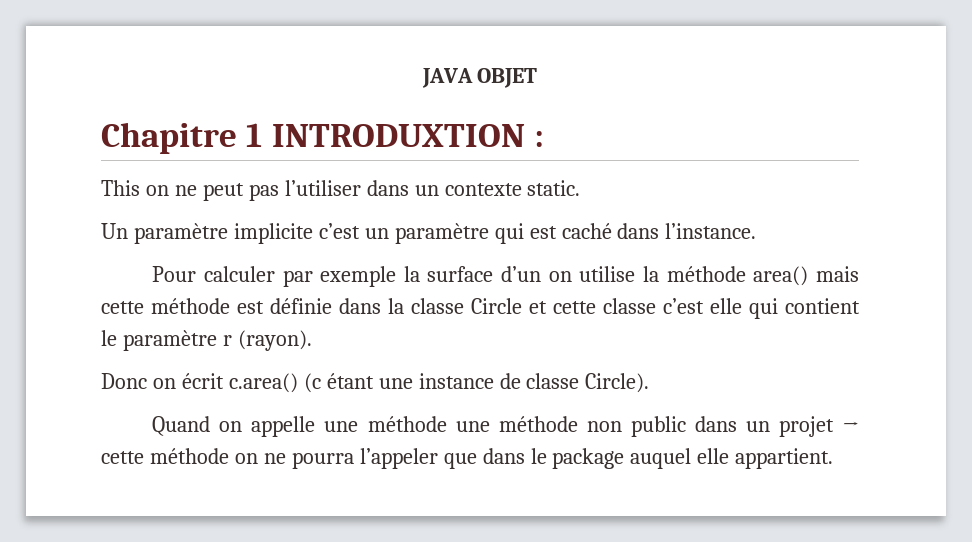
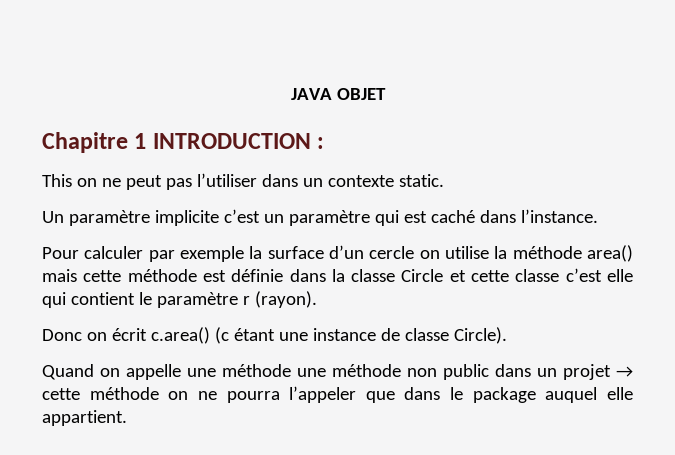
[271,124,525,147] INTRODUXTION -> [152,133,311,149] INTRODUCTION
(542, 274) none -> [369,246,415,259] cercle

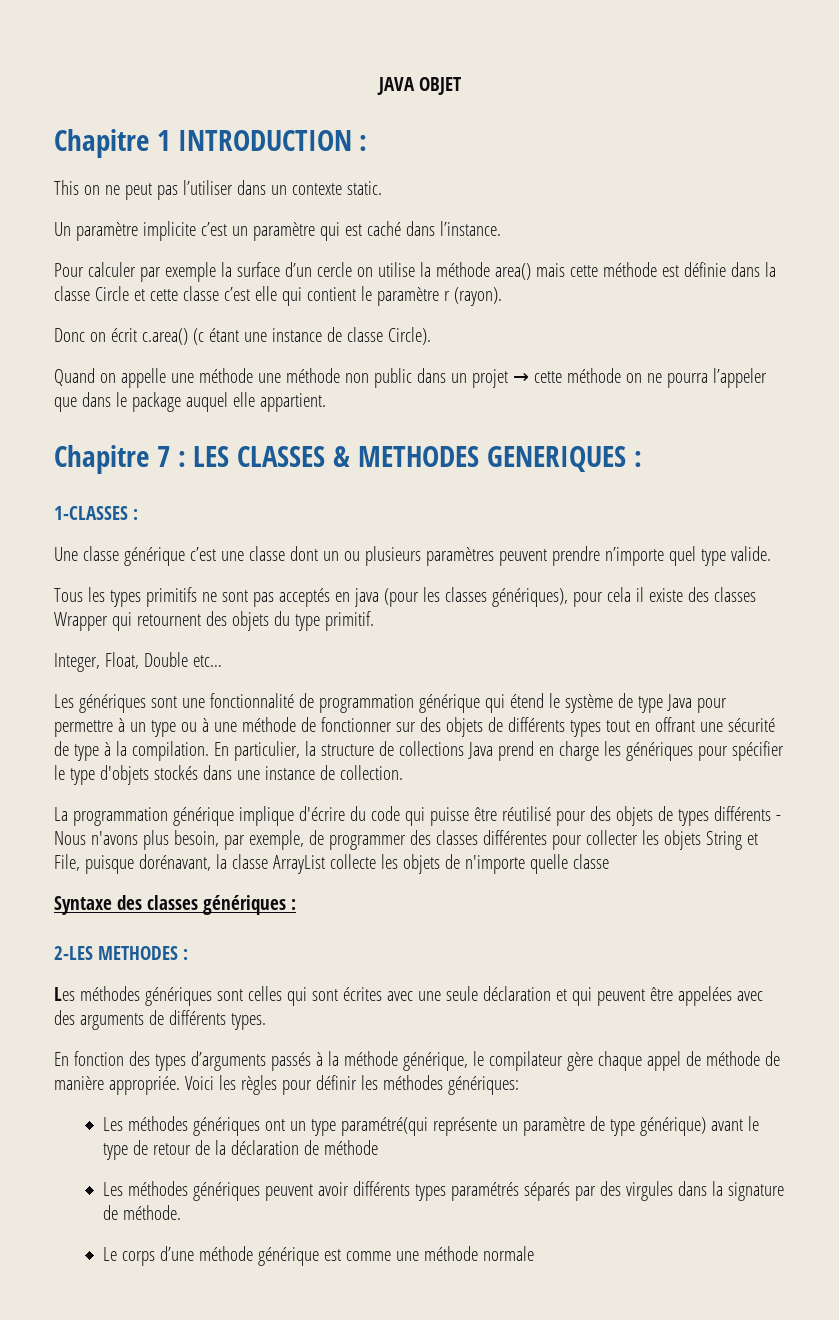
(127, 418) none -> [54,445,642,474] [54,506,138,520] [54,546,771,566] [54,587,756,607] [54,611,374,631] [54,652,222,672] [54,693,727,713] [54,717,775,737] [54,741,784,761] [54,765,403,785] [54,806,781,826] [54,830,758,850] [54,854,609,874] [54,895,296,915] [54,946,188,960] [54,986,763,1006] [54,1010,266,1030] [54,1051,780,1071] [54,1075,519,1095] [102,1116,759,1136] [102,1140,378,1160] [102,1181,784,1201] [102,1205,181,1220] [102,1246,534,1266] // Chapitre 7 : LES CLASSES & METHODES GENERIQUES : // 1-CLASSES : // Une classe générique c’est une classe dont un ou plusieurs paramètres peuvent prendre n’importe quel type valide. // Tous les types primitifs ne sont pas acceptés en java (pour les classes génériques), pour cela il existe des classes Wrapper qui retournent des objets du type primitif. // Integer, Float, Double etc… // Les génériques sont une fonctionnalité de programmation générique qui étend le système de type Java pour permettre à un type ou à une méthode de fonctionner sur des objets de différents types tout en offrant une sécurité de type à la compilation. En particulier, la structure de collections Java prend en charge les génériques pour spécifier le type d'objets stockés dans une instance de collection. // La programmation générique implique d'écrire du code qui puisse être réutilisé pour des objets de types différents - Nous n'avons plus besoin, par exemple, de programmer des classes différentes pour collecter les objets String et File, puisque dorénavant, la classe ArrayList collecte les objets de n'importe quelle classe // Syntaxe des classes génériques : // 2-LES METHODES : // Les méthodes génériques sont celles qui sont écrites avec une seule déclaration et qui peuvent être appelées avec des arguments de différents types. // En fonction des types d’arguments passés à la méthode générique, le compilateur gère chaque appel de méthode de manière appropriée. Voici les règles pour définir les méthodes génériques: // Les méthodes génériques ont un type paramétré(qui représente un paramètre de type générique) avant le type de retour de la déclaration de méthode // Les méthodes génériques peuvent avoir différents types paramétrés séparés par des virgules dans la signature de méthode. // Le corps d’une méthode générique est comme une méthode normale

